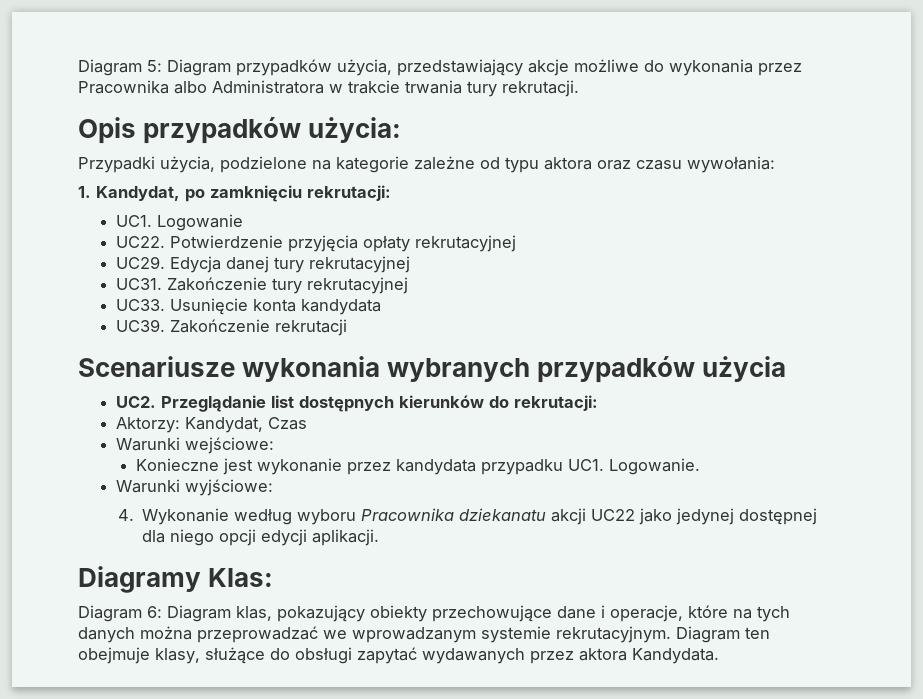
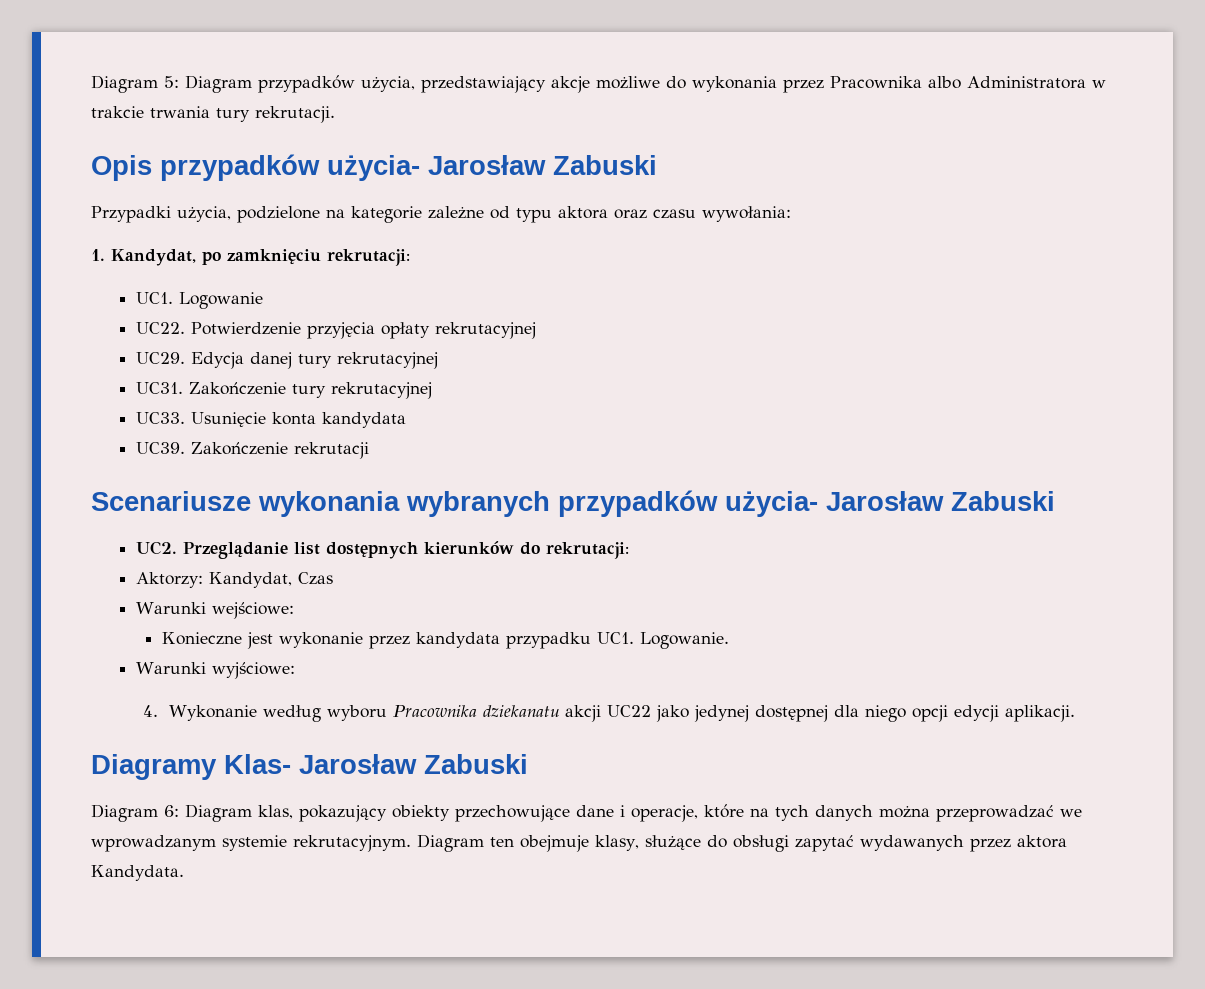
[308,117,402,143] użycia: -> [327,155,657,181] użycia- Jarosław Zabuski
[702,356,787,382] użycia -> [725,491,1055,517] użycia- Jarosław Zabuski
[208,568,274,587] Klas: -> [224,754,528,774] Klas- Jarosław Zabuski

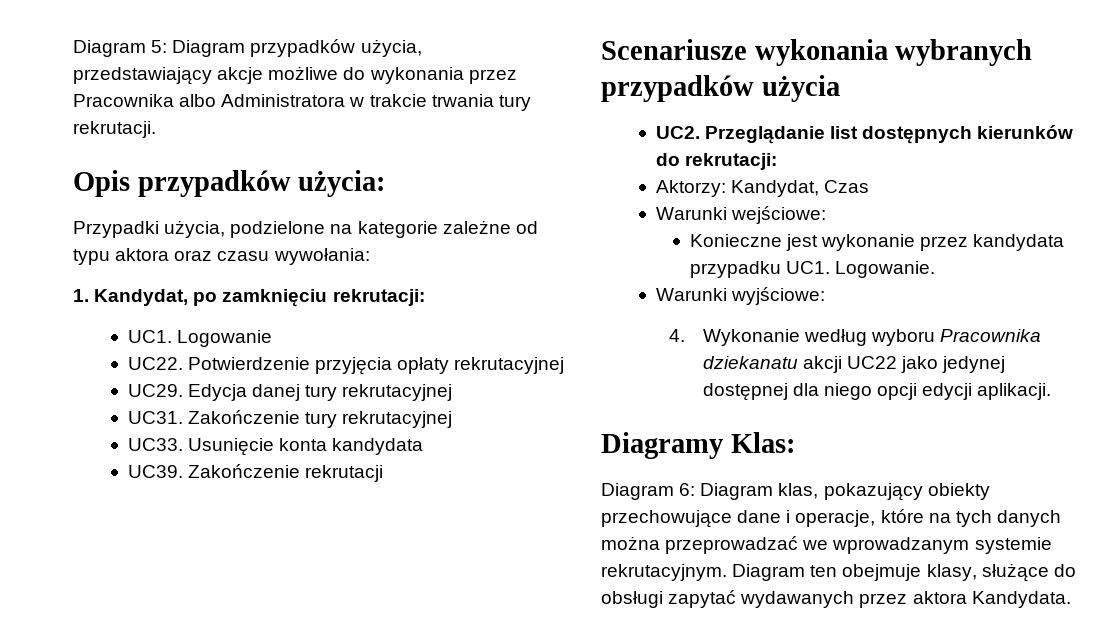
[327,155,657,181] użycia- Jarosław Zabuski -> [298,170,386,197] użycia:
[725,491,1055,517] użycia- Jarosław Zabuski -> [761,75,840,102] użycia
[224,754,528,774] Klas- Jarosław Zabuski -> [730,432,795,453] Klas:

